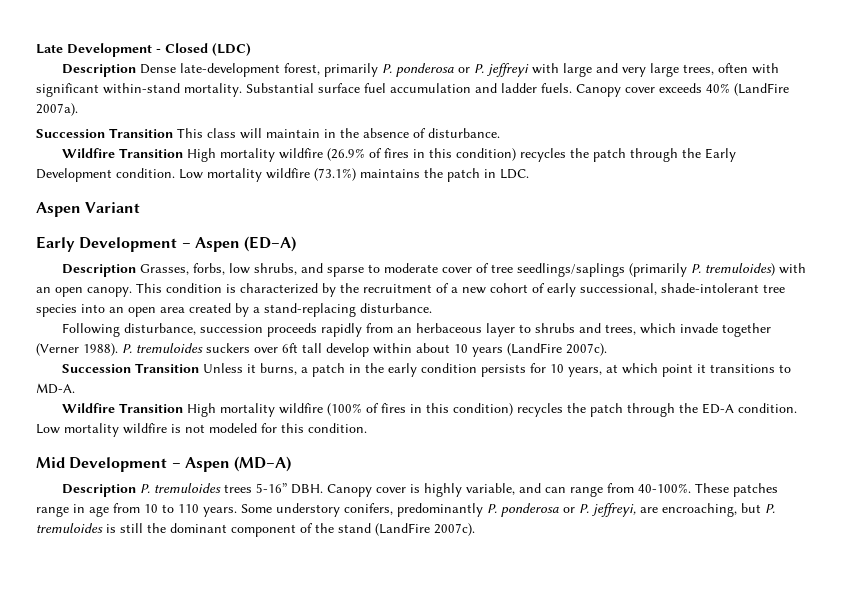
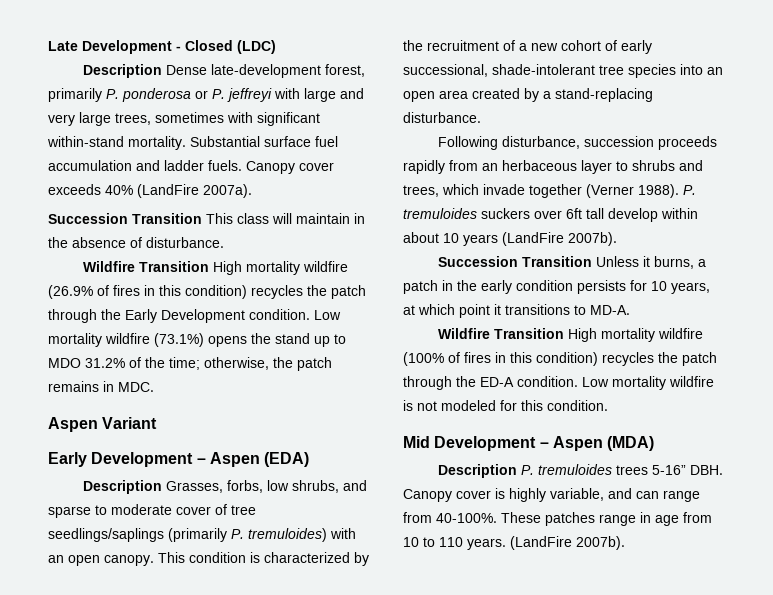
[717,63,748,73] often -> [155,112,224,123] sometimes
[360,168,529,182] maintains the patch in LDC. -> [208,333,346,347] [48,357,332,371] [48,381,154,392] opens the stand up to MDO 31.2% of the time; otherwise, the patch remains in MDC.
[244,236,297,252] (ED–A) -> [264,452,310,467] (EDA)
[566,343,607,356] 2007c). -> [568,232,617,246] 2007b).
[234,456,292,472] (MD–A) -> [607,436,655,451] (MDA)
[241,503,775,517] [36,523,475,537] Some understory conifers, predominantly P. ponderosa or P. jeffreyi, are encroaching, but P. tremuloides is still the dominant component of the stand (LandFire 2007c). -> [510,536,625,550] (LandFire 2007b).

